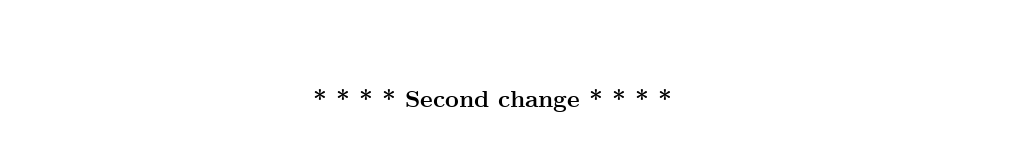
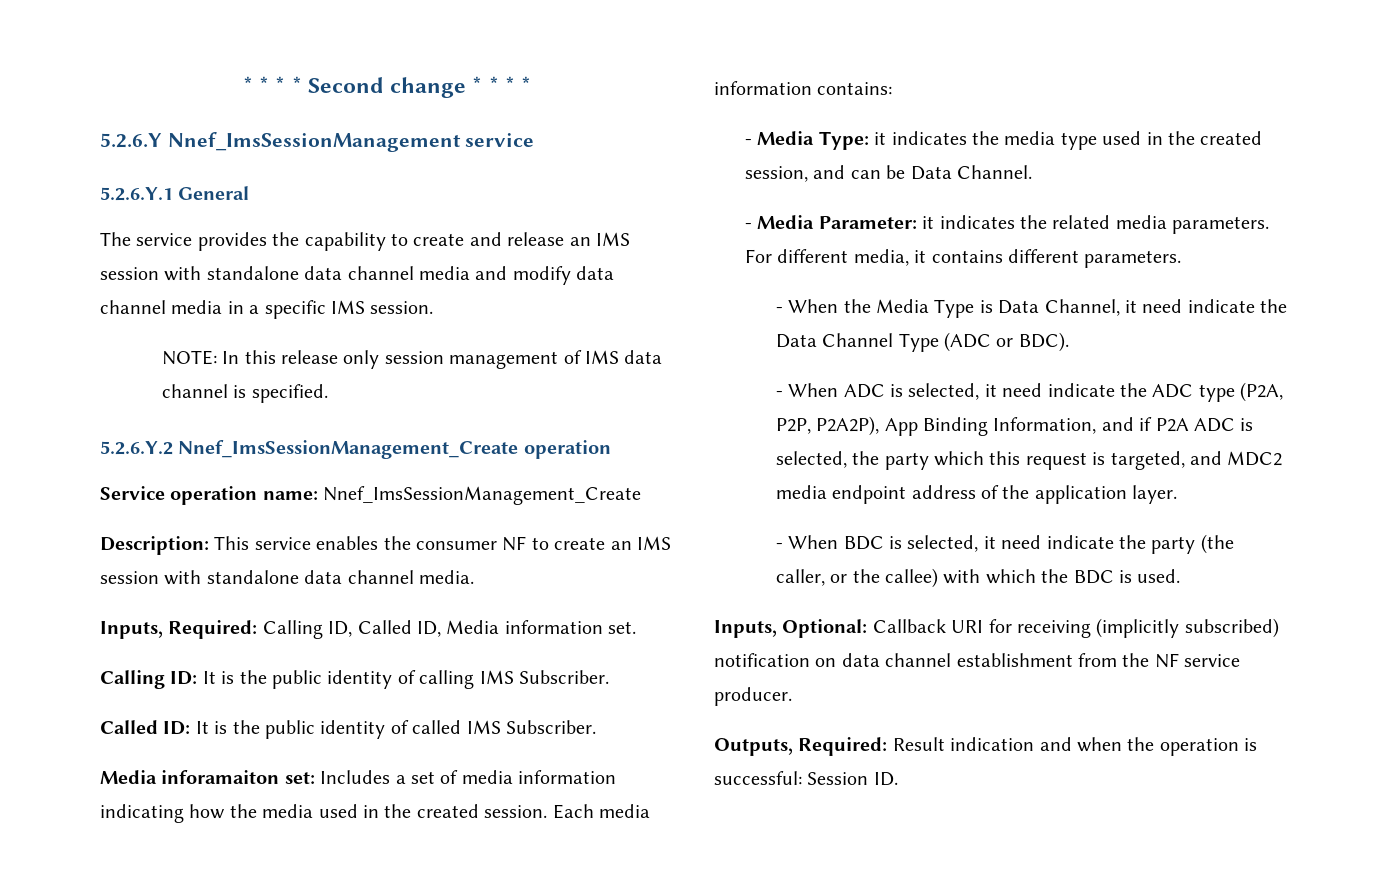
(672, 98) none -> [100,132,535,152] [100,186,250,201] [100,232,630,251] [100,266,615,285] [100,300,434,319] [161,350,663,369] [161,384,328,403] [100,440,611,459] [100,486,642,505] [100,536,671,555] [100,570,474,585] [100,620,637,639] [100,670,609,689] [100,720,596,739] [100,770,617,784] [100,804,650,823] [714,81,893,95] [744,131,1263,150] [744,165,1032,182] [744,215,1270,234] [744,249,1182,268] [775,299,1288,318] [775,332,1069,352] [775,382,1284,402] [775,416,1254,436] [775,451,1283,470] [775,485,1178,504] [775,534,1234,554] [775,568,1181,588] [714,618,1279,638] [714,653,1241,668] [714,687,792,706] [714,737,1258,756] [714,771,898,786] // 5.2.6.Y Nnef_ImsSessionManagement service // 5.2.6.Y.1 General // The service provides the capability to create and release an IMS session with standalone data channel media and modify data channel media in a specific IMS session. // NOTE: In this release only session management of IMS data channel is specified. // 5.2.6.Y.2 Nnef_ImsSessionManagement_Create operation // Service operation name: Nnef_ImsSessionManagement_Create // Description: This service enables the consumer NF to create an IMS session with standalone data channel media. // Inputs, Required: Calling ID, Called ID, Media information set. // Calling ID: It is the public identity of calling IMS Subscriber. // Called ID: It is the public identity of called IMS Subscriber. // Media inforamaiton set: Includes a set of media information indicating how the media used in the created session. Each media information contains: // - Media Type: it indicates the media type used in the created session, and can be Data Channel. // - Media Parameter: it indicates the related media parameters. For different media, it contains different parameters. // - When the Media Type is Data Channel, it need indicate the Data Channel Type (ADC or BDC). // - When ADC is selected, it need indicate the ADC type (P2A, P2P, P2A2P), App Binding Information, and if P2A ADC is selected, the party which this request is targeted, and MDC2 media endpoint address of the application layer. // - When BDC is selected, it need indicate the party (the caller, or the callee) with which the BDC is used. // Inputs, Optional: Callback URI for receiving (implicitly subscribed) notification on data channel establishment from the NF service producer. // Outputs, Required: Result indication and when the operation is successful: Session ID.

